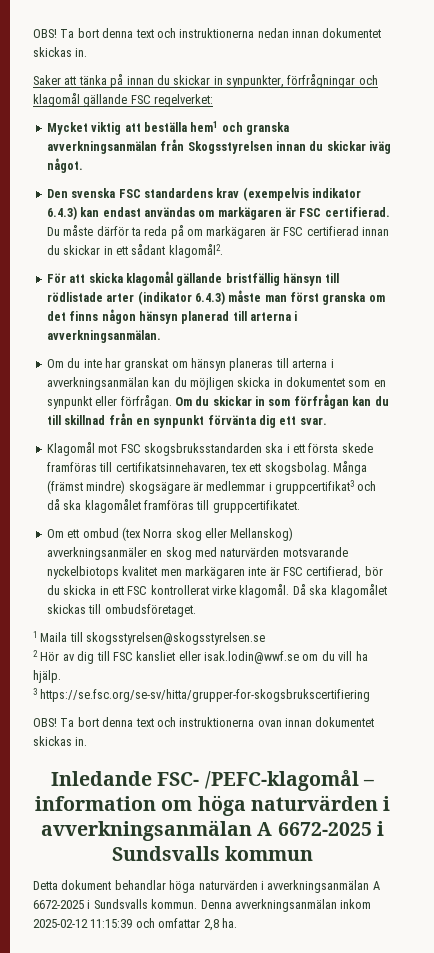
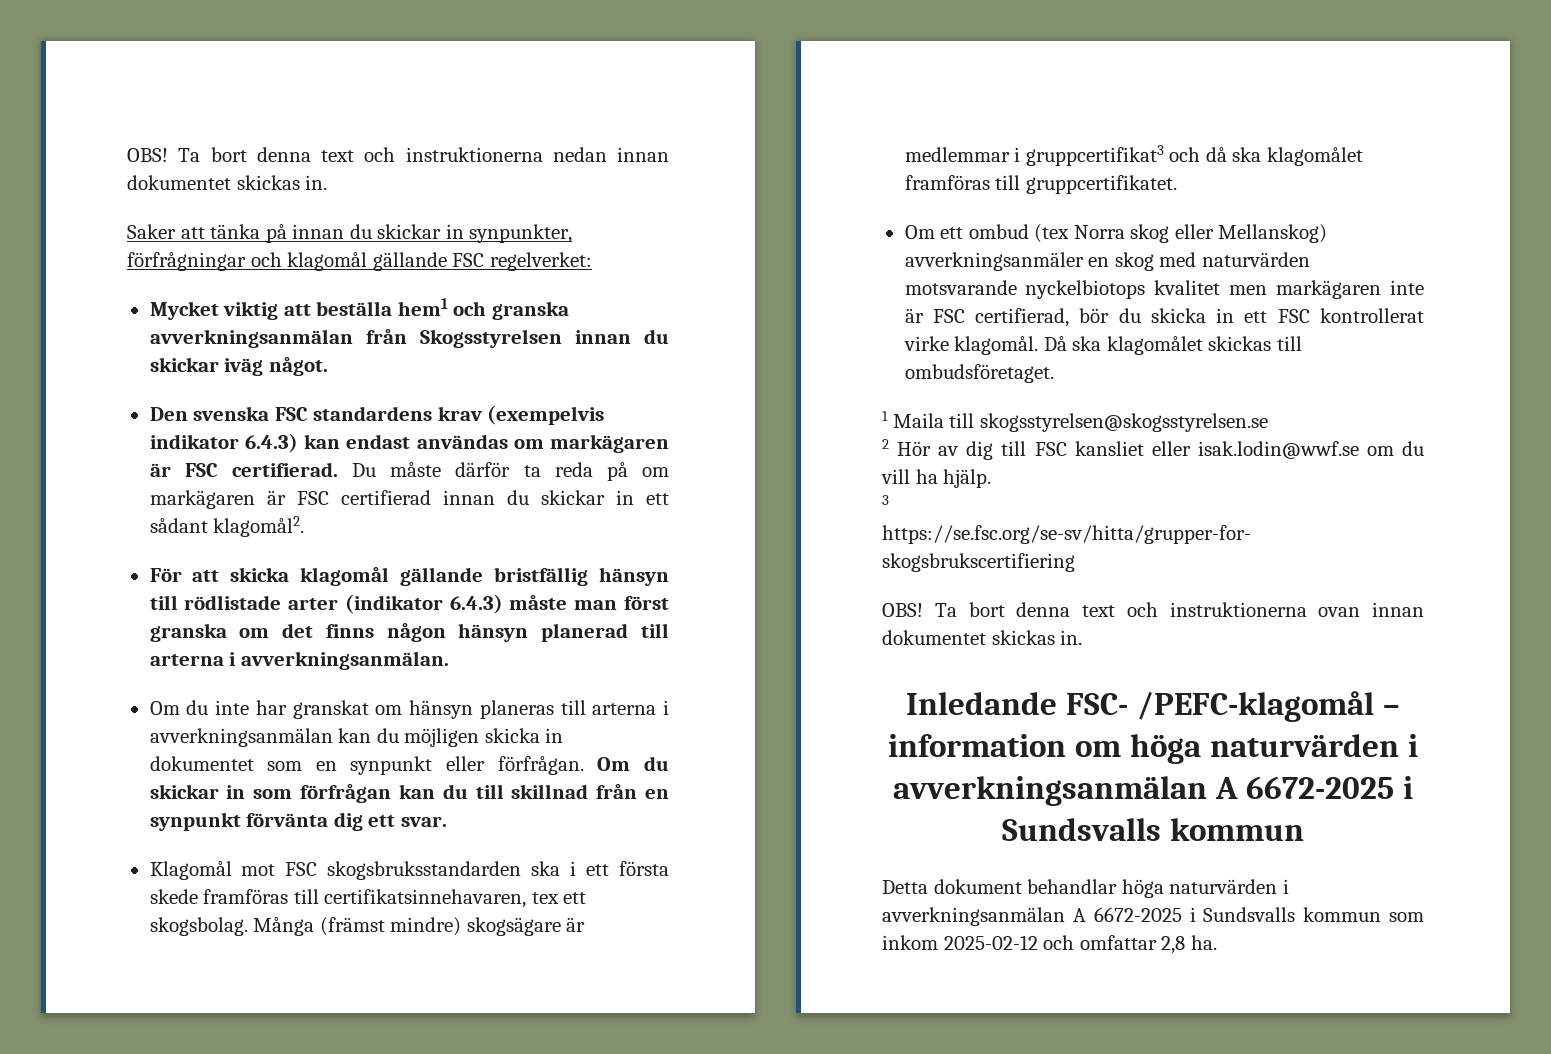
[151,899,337,912] kommun. Denna avverkningsanmälan -> [1303,907,1424,922] kommun som
[90,919,133,928] 11:15:39 -> (1038, 942) none

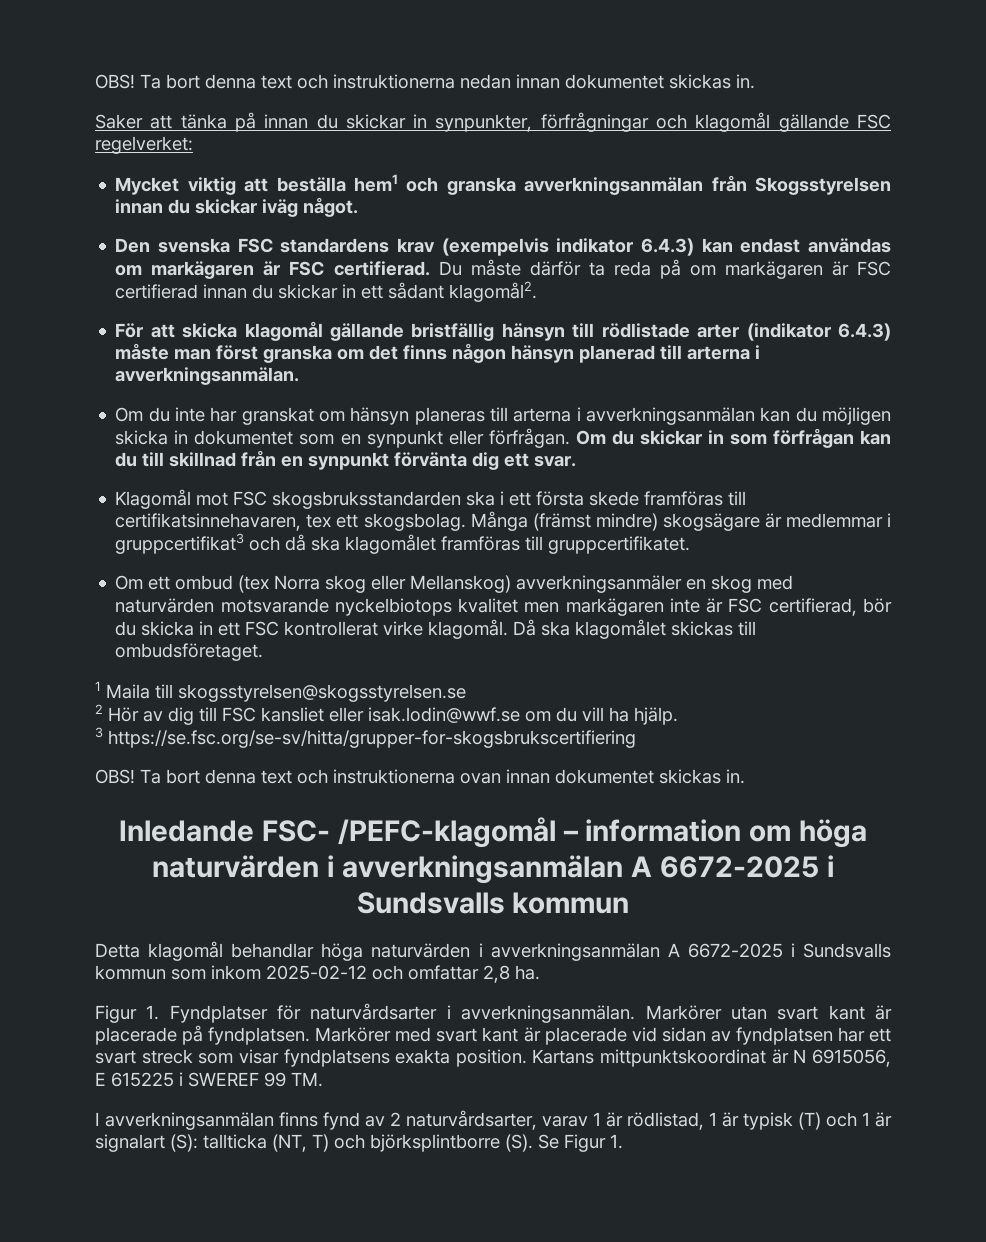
[933,879,1022,894] dokument -> [148,941,224,961] klagomål
(1217, 942) none -> [95,1003,893,1023] [95,1025,891,1045] [95,1049,891,1067] [95,1072,323,1087] [95,1110,892,1130] [95,1134,623,1152] // Figur 1. Fyndplatser för naturvårdsarter i avverkningsanmälan. Markörer utan svart kant är placerade på fyndplatsen. Markörer med svart kant är placerade vid sidan av fyndplatsen har ett svart streck som visar fyndplatsens exakta position. Kartans mittpunktskoordinat är N 6915056, E 615225 i SWEREF 99 TM. // I avverkningsanmälan finns fynd av 2 naturvårdsarter, varav 1 är rödlistad, 1 är typisk (T) och 1 är signalart (S): tallticka (NT, T) och björksplintborre (S). Se Figur 1.

